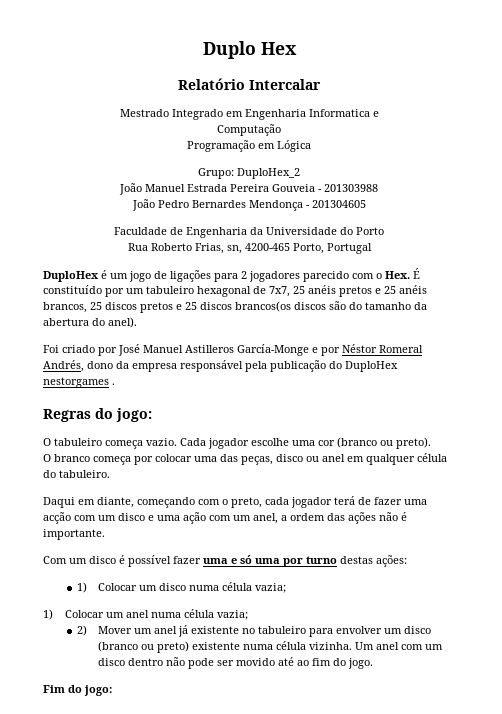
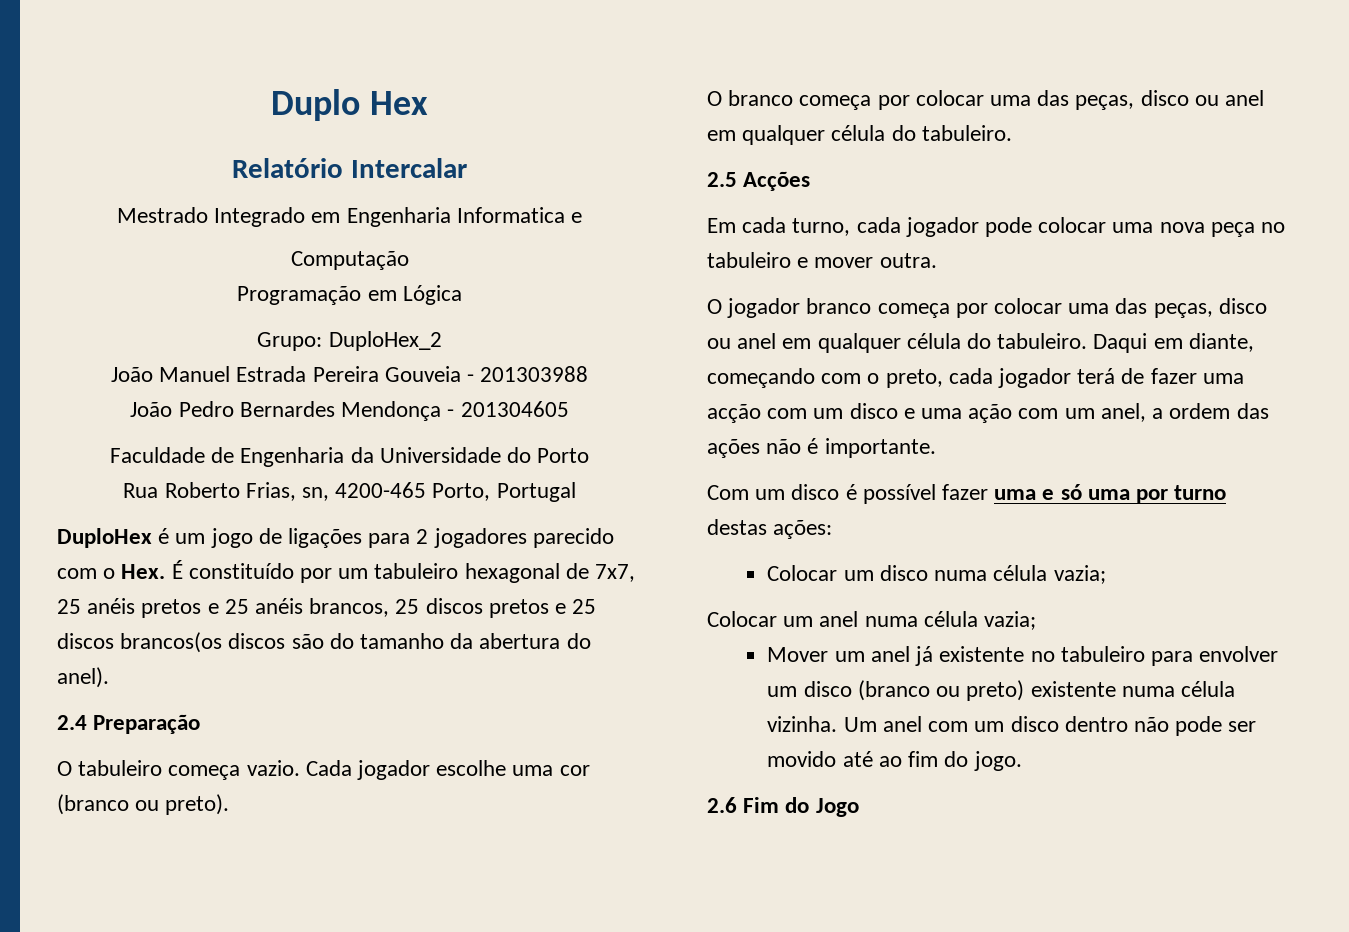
[43,344,423,356] [43,360,398,372] [43,377,115,388] [43,408,152,422] Foi criado por José Manuel Astilleros García-Monge e por Néstor Romeral Andrés, dono da empresa responsável pela publicação do DuploHex nestorgames . // Regras do jogo: -> [57,714,201,734] 2.4 Preparação
(110, 474) none -> [707,171,811,191] [707,217,1286,237] [707,252,937,268] [707,298,1267,318] [707,333,1088,353] 2.5 Acções // Em cada turno, cada jogador pode colocar uma nova peça no tabuleiro e mover outra. // O jogador branco começa por colocar uma das peças, disco ou anel em qualquer célula do tabuleiro.
[76,582,87,593] 1) -> (833, 529) none
[43,609,53,620] 1) -> (1106, 574) none
[76,625,87,636] 2) -> (1037, 620) none
(374, 663) none -> [707,797,737,813] 2.6
[84,685,112,696] jogo: -> [815,798,859,817] Jogo

